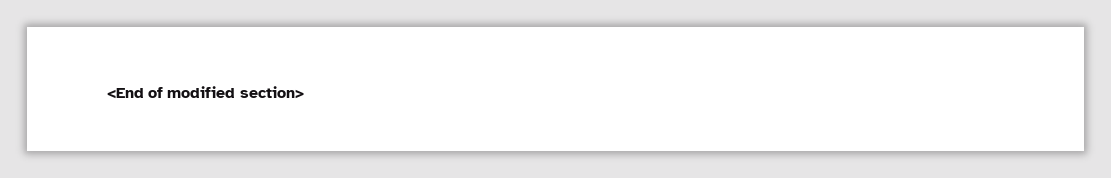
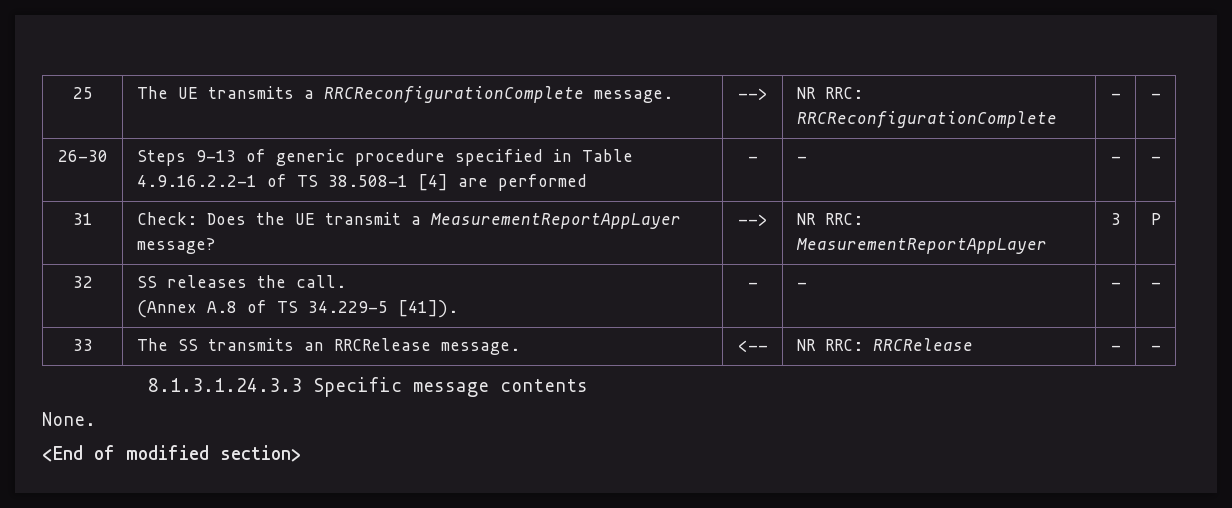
(107, 93) none -> [72,87,93,99] [136,86,673,103] [737,88,768,100] [796,87,863,99] [796,111,1057,128] [1110,93,1121,99] [1150,93,1161,99] [57,150,108,162] [136,149,633,166] [136,174,587,191] [747,156,758,162] [796,156,807,162] [1110,156,1121,162] [1150,156,1161,162] [72,213,93,225] [136,212,681,229] [136,238,215,254] [737,214,768,226] [796,213,863,225] [795,238,1047,254] [1110,213,1121,225] [1150,213,1161,225] [72,276,93,288] [136,275,346,288] [136,300,458,318] [747,282,758,288] [796,282,807,288] [1110,282,1121,288] [1150,282,1161,288] [72,339,93,351] [136,338,520,355] [737,340,768,352] [796,338,973,351] [1110,345,1121,351] [1150,345,1161,351] [148,377,589,397] [42,412,96,426] 25 | The UE transmits a RRCReconfigurationComplete message. | --> | NR RRC: RRCReconfigurationComplete | - | - // 26-30 | Steps 9-13 of generic procedure specified in Table 4.9.16.2.2-1 of TS 38.508-1 [4] are performed | - | - | - | - // 31 | Check: Does the UE transmit a MeasurementReportAppLayer message? | --> | NR RRC: MeasurementReportAppLayer | 3 | P // 32 | SS releases the call. // (Annex A.8 of TS 34.229-5 [41]). | - | - | - | - // 33 | The SS transmits an RRCRelease message. | <-- | NR RRC: RRCRelease | - | - // 8.1.3.1.24.3.3 Specific message contents // None. //

